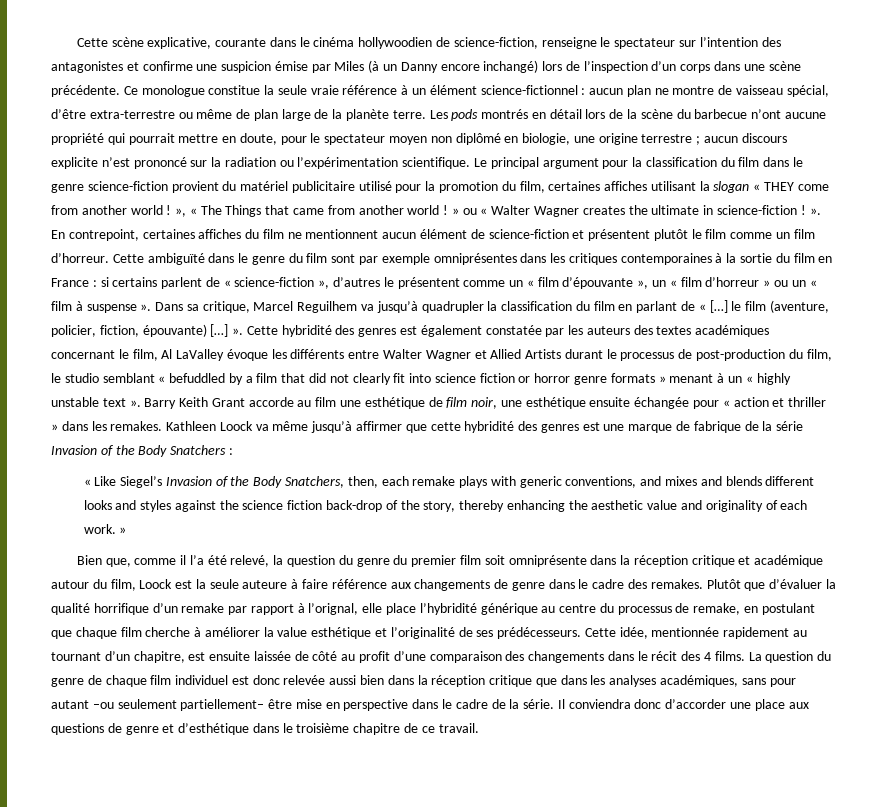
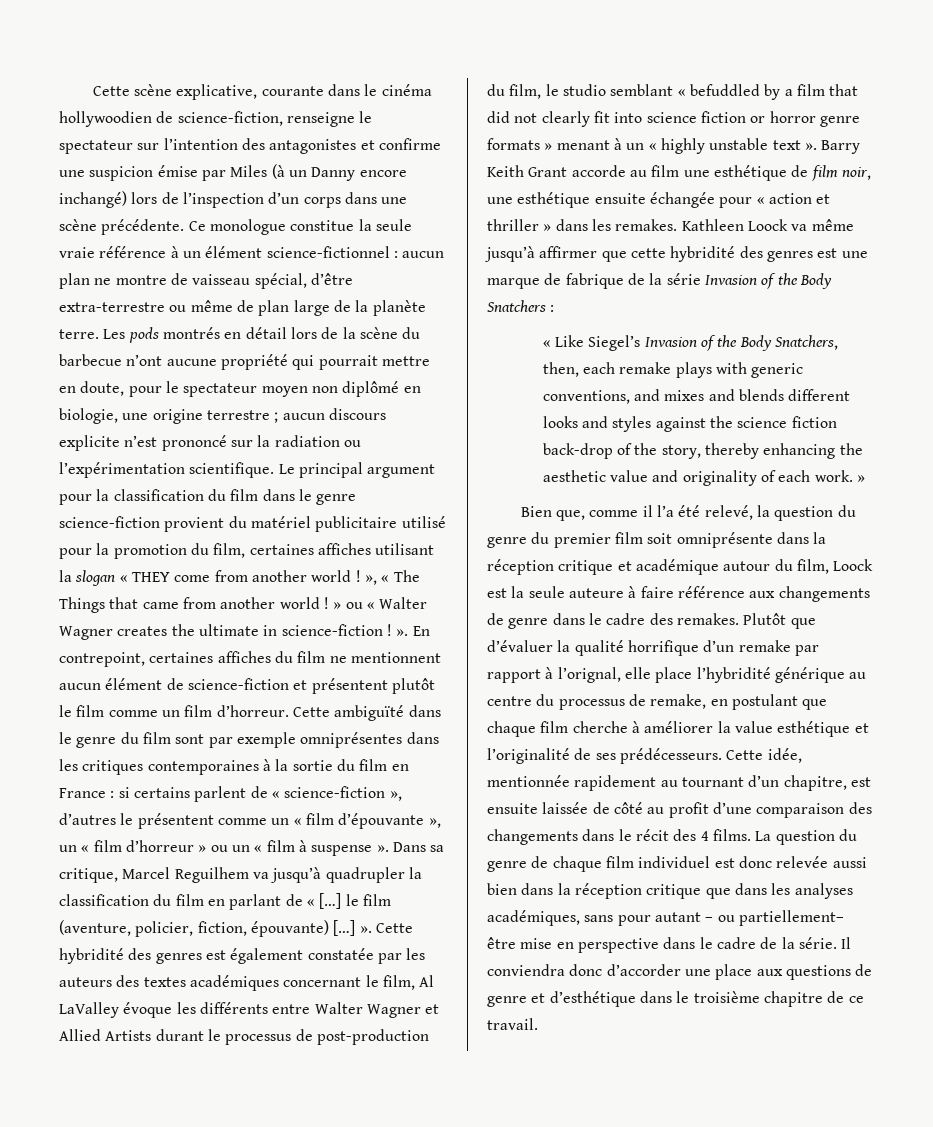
[92,699,177,709] –ou seulement -> [705,915,735,922] – ou

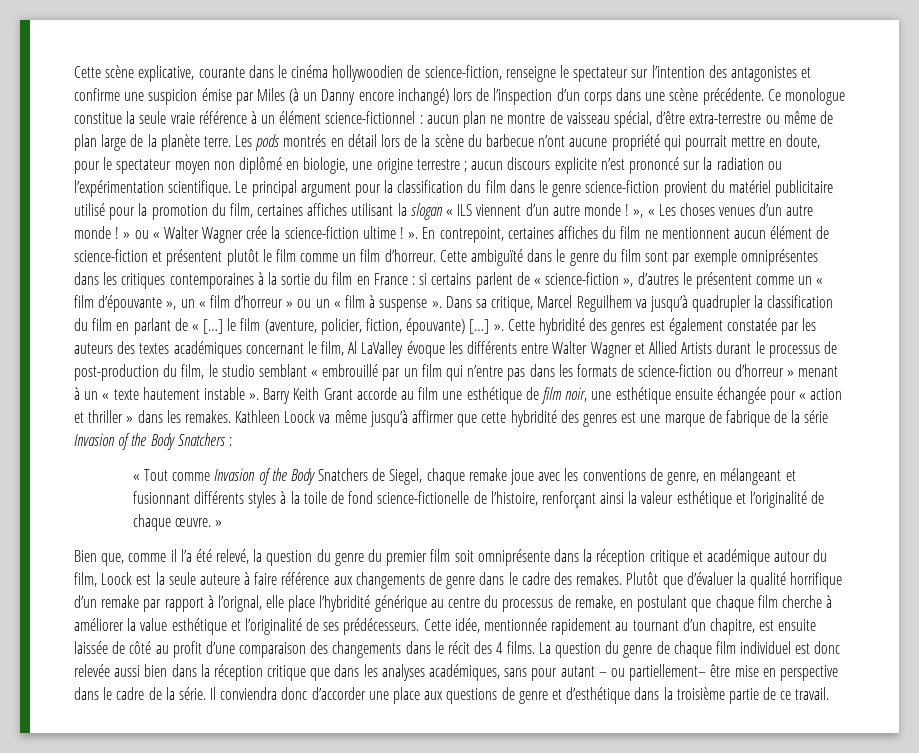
[131,570,420,585] [59,597,320,613] THEY come from another world ! », « The Things that came from another world -> [457,203,814,218] [74,226,111,239] ILS viennent d’un autre monde ! », « Les choses venues d’un autre monde
[117,624,383,636] creates the ultimate in science-fiction -> [246,226,396,239] crée la science-fiction ultime
[689,84,859,100] [487,111,860,127] [487,138,540,150] befuddled by a film that did not clearly fit into science fiction or horror genre formats -> [322,364,784,381] embrouillé par un film qui n’entre pas dans les formats de science-fiction ou d’horreur
[660,138,801,154] highly unstable text -> [113,387,245,400] texte hautement instable
[554,335,838,351] [542,362,804,378] [542,389,851,404] [542,416,837,432] [542,443,863,459] [542,470,853,486] Like Siegel’s Invasion of the Body Snatchers, then, each remake plays with generic conventions, and mixes and blends different looks and styles against the science fiction back-drop of the story, thereby enhancing the aesthetic value and originality of each work. -> [144,468,796,485] [132,491,825,508] [132,514,212,531] Tout comme Invasion of the Body Snatchers de Siegel, chaque remake joue avec les conventions de genre, en mélangeant et fusionnant différents styles à la toile de fond science-fictionelle de l’histoire, renforçant ainsi la valeur esthétique et l’originalité de chaque œuvre.
[676,991,823,1007] le troisième chapitre -> [663,687,759,704] la troisième partie

